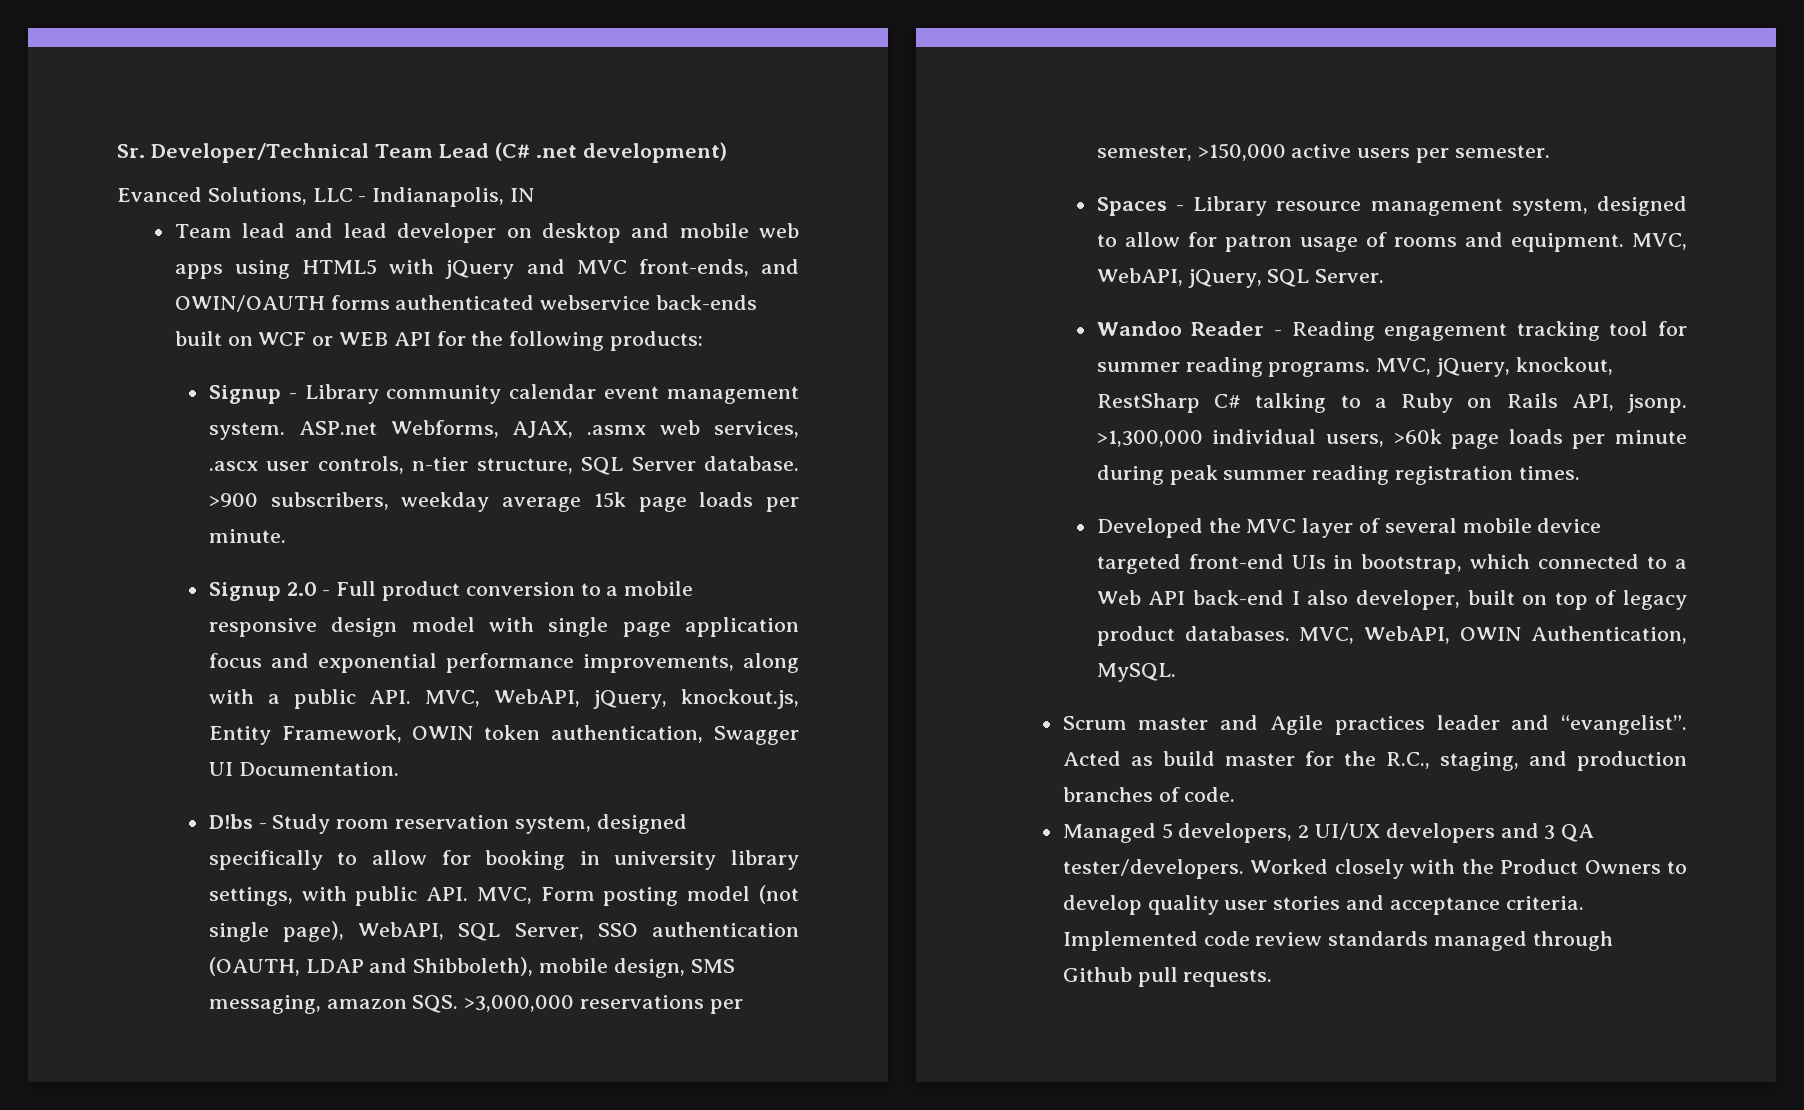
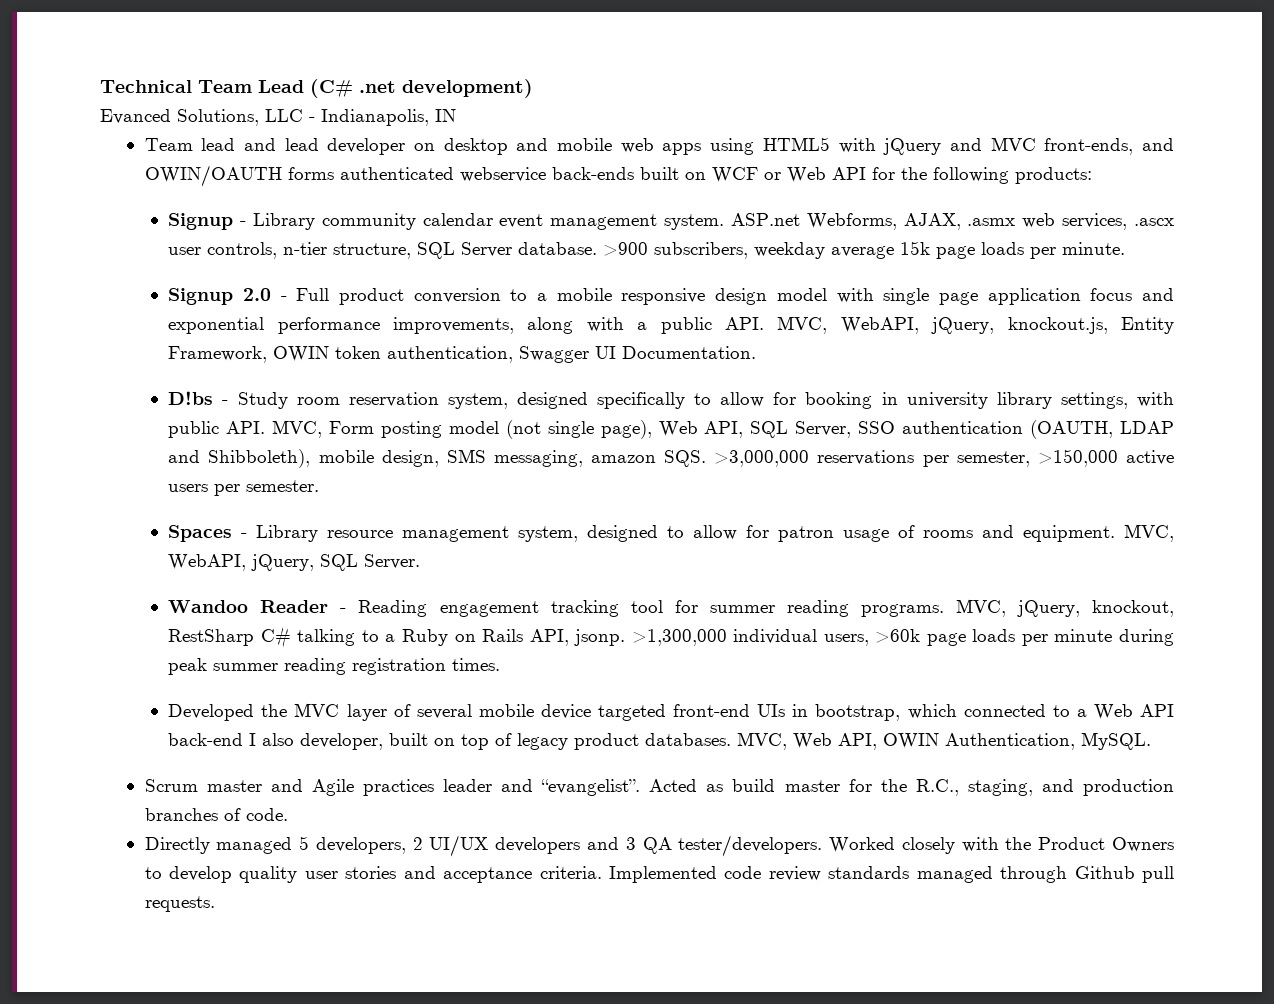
[117,143,369,163] Sr. Developer/Technical -> [100,80,192,93] Technical
[338,332,388,346] WEB -> [786,167,826,183] Web
[358,922,445,940] WebAPI, -> [658,421,744,438] Web API,
[1364,626,1451,644] WebAPI, -> [793,733,878,750] Web API,
[1062,823,1156,843] Managed -> [144,837,293,854] Directly managed

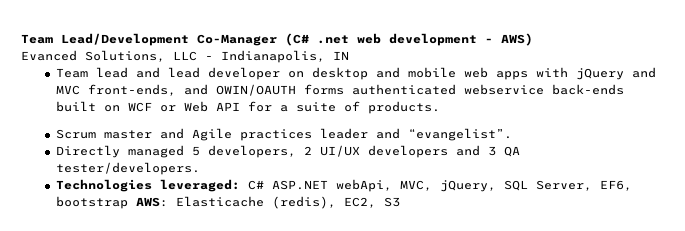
[100,79,533,98] Technical Team Lead (C# .net development) -> [21,33,533,46] Team Lead/Development Co-Manager (C# .net web development - AWS)
[710,137,830,155] using HTML5 -> (528, 75) none
[900,167,1092,184] [168,213,1175,230] [168,241,1126,259] [168,288,1174,305] [168,316,1174,334] [168,346,757,363] [168,391,1174,409] [168,420,1174,439] [168,449,1174,468] [168,480,320,496] [168,524,1174,542] [168,554,421,571] [168,599,1174,617] [168,627,1174,648] [168,658,501,675] [168,703,1175,721] [168,732,1152,750] the following products: // Signup - Library community calendar event management system. ASP.net Webforms, AJAX, .asmx web services, .ascx user controls, n-tier structure, SQL Server database. >900 subscribers, weekday average 15k page loads per minute. // Signup 2.0 - Full product conversion to a mobile responsive design model with single page application focus and exponential performance improvements, along with a public API. MVC, WebAPI, jQuery, knockout.js, Entity Framework, OWIN token authentication, Swagger UI Documentation. // D!bs - Study room reservation system, designed specifically to allow for booking in university library settings, with public API. MVC, Form posting model (not single page), Web API, SQL Server, SSO authentication (OAUTH, LDAP and Shibboleth), mobile design, SMS messaging, amazon SQS. >3,000,000 reservations per semester, >150,000 active users per semester. // Spaces - Library resource management system, designed to allow for patron usage of rooms and equipment. MVC, WebAPI, jQuery, SQL Server. // Wandoo Reader - Reading engagement tracking tool for summer reading programs. MVC, jQuery, knockout, RestSharp C# talking to a Ruby on Rails API, jsonp. >1,300,000 individual users, >60k page loads per minute during peak summer reading registration times. // Developed the MVC layer of several mobile device targeted front-end UIs in bootstrap, which connected to a Web API back-end I also developer, built on top of legacy product databases. MVC, Web API, OWIN Authentication, MySQL. -> [279,101,440,114] a suite of products.
[649,779,1174,796] [144,808,288,821] Acted as build master for the R.C., staging, and production branches of code. -> (512, 134) none
[829,837,1174,854] [144,866,1174,883] [144,896,215,912] Worked closely with the Product Owners to develop quality user stories and acceptance criteria. Implemented code review standards managed through Github pull requests. -> [55,179,632,192] [55,196,400,209] // Technologies leveraged: C# ASP.NET webApi, MVC, jQuery, SQL Server, EF6, bootstrap AWS: Elasticache (redis), EC2, S3

